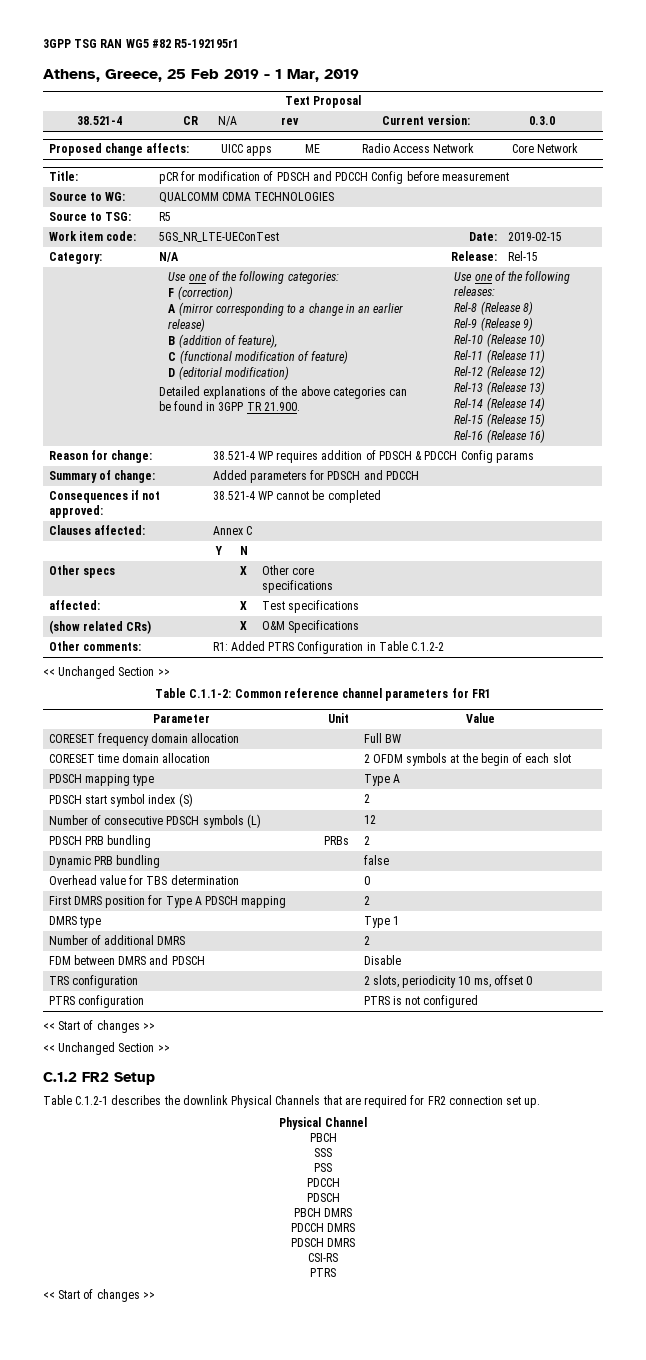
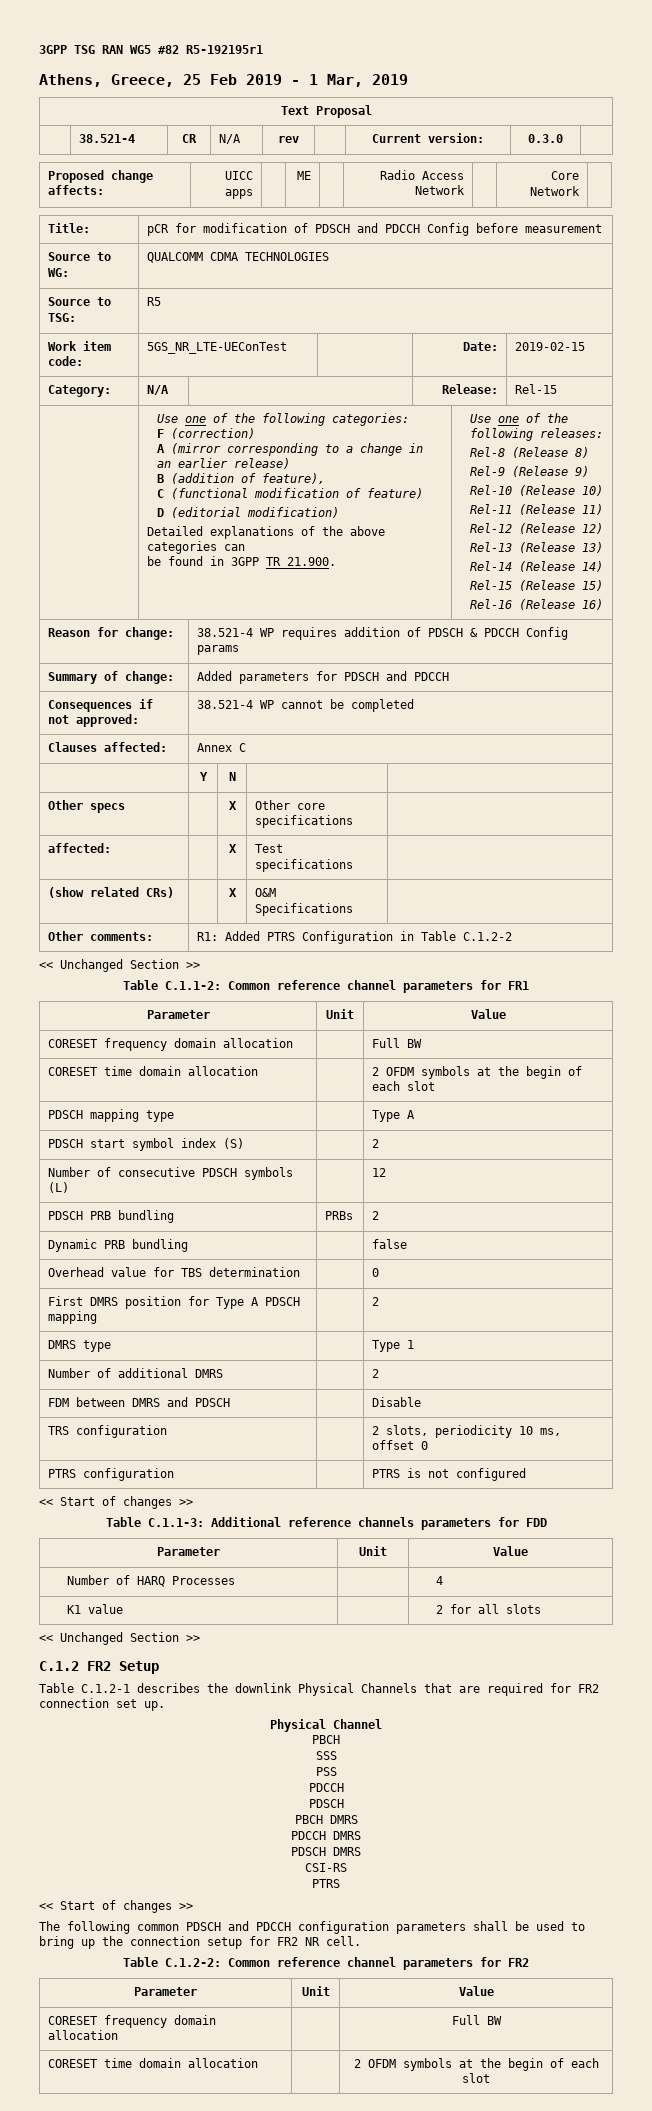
(155, 1026) none -> [105,1517,547,1530] [157,1547,220,1556] [359,1546,387,1556] [493,1546,528,1556] [67,1575,236,1587] [436,1576,444,1585] [67,1604,124,1614] [436,1604,542,1614] // Table C.1.1-3: Additional reference channels parameters for FDD // Parameter | Unit | Value // Number of HARQ Processes | | 4 // K1 value | | 2 for all slots
(155, 1295) none -> [39,1921,585,1934] [39,1936,361,1949] [123,1957,529,1970] [134,1987,197,1996] [301,1986,330,1996] [458,1986,494,1996] [48,2015,217,2028] [48,2030,119,2040] [451,2015,502,2025] [48,2058,259,2068] [353,2058,599,2071] [462,2073,490,2083] // The following common PDSCH and PDCCH configuration parameters shall be used to bring up the connection setup for FR2 NR cell. // Table C.1.2-2: Common reference channel parameters for FR2 // Parameter | Unit | Value // CORESET frequency domain allocation | | Full BW // CORESET time domain allocation | | 2 OFDM symbols at the begin of each slot

